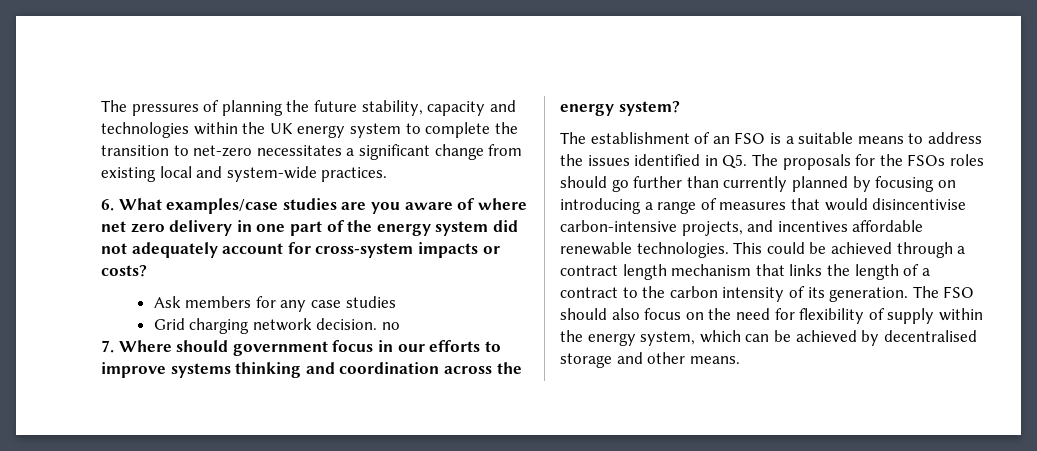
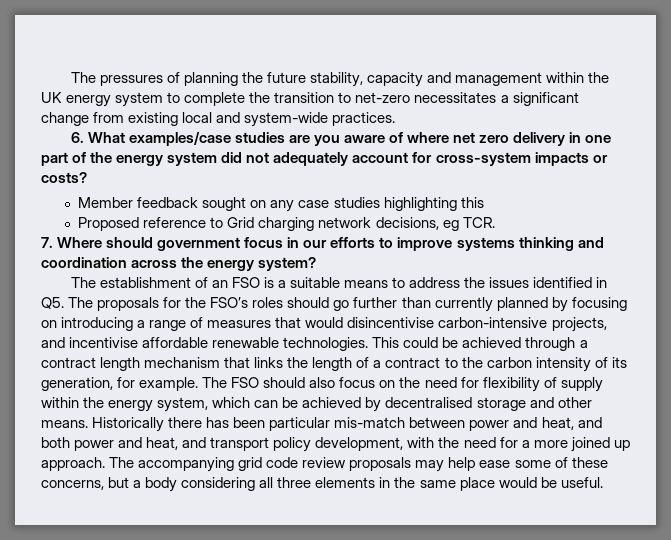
[101,122,189,138] technologies -> [454,72,542,86] management
[153,296,276,308] Ask members for -> [78,197,267,211] Member feedback sought on
[153,318,400,334] // Grid charging network decision. no -> [383,197,484,211] [78,217,495,231] highlighting this // Proposed reference to Grid charging network decisions, eg TCR.
[907,154,946,166] FSOs -> [210,297,249,308] FSO’s
[777,221,848,232] incentives -> [69,337,139,348] incentivise
[829,287,909,302] generation. -> [41,377,199,391] generation, for example.
(740, 360) none -> [92,417,602,432] [41,437,630,452] [41,457,608,472] [41,477,603,492] Historically there has been particular mis-match between power and heat, and both power and heat, and transport policy development, with the need for a more joined up approach. The accompanying grid code review proposals may help ease some of these concerns, but a body considering all three elements in the same place would be useful.

